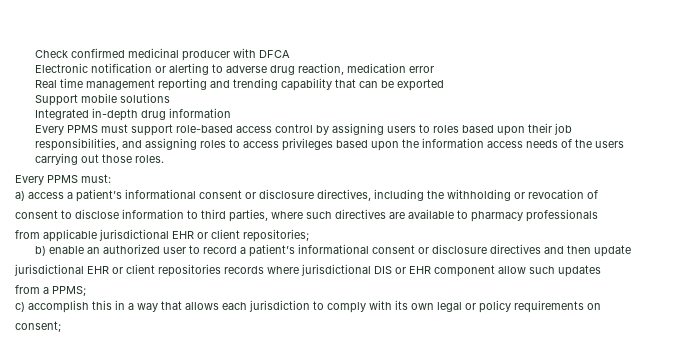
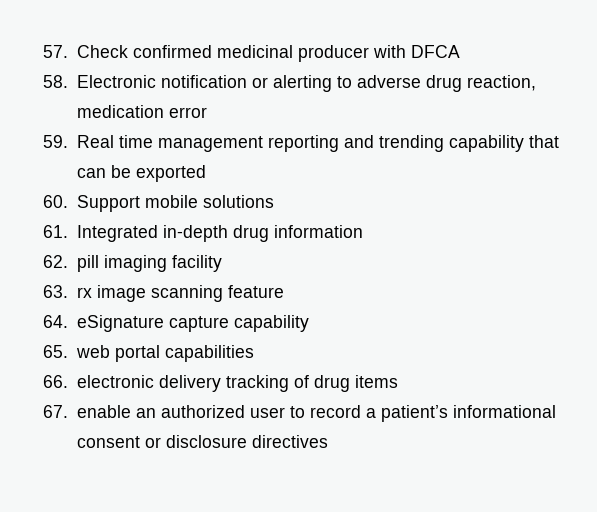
(34, 54) none -> [43,45,69,58] 57.
(290, 54) none -> [43,75,69,88] 58.
(434, 69) none -> [43,135,69,148] 59.
(444, 85) none -> [43,195,69,208] 60.
(170, 98) none -> [43,225,69,238] 61.
[34,123,572,136] [34,138,624,151] [34,153,164,165] [15,174,111,185] [15,189,598,202] [15,209,598,222] [15,229,309,242] [34,246,46,256] Every PPMS must support role-based access control by assigning users to roles based upon their job responsibilities, and assigning roles to access privileges based upon the information access needs of the users carrying out those roles. // Every PPMS must: // a) access a patient’s informational consent or disclosure directives, including the withholding or revocation of // consent to disclose information to third parties, where such directives are available to pharmacy professionals // from applicable jurisdictional EHR or client repositories; // b) -> [43,255,222,272] [43,285,284,302] [43,315,309,332] [43,345,254,362] [43,375,398,392] [43,405,69,418] 62. pill imaging facility // 63. rx image scanning feature // 64. eSignature capture capability // 65. web portal capabilities // 66. electronic delivery tracking of drug items // 67.
[543,245,631,257] [14,264,601,277] [15,285,86,296] [15,300,601,313] [15,321,61,332] and then update // jurisdictional EHR or client repositories records where jurisdictional DIS or EHR component allow such updates // from a PPMS; // c) accomplish this in a way that allows each jurisdiction to comply with its own legal or policy requirements on // consent; -> (328, 441) none

